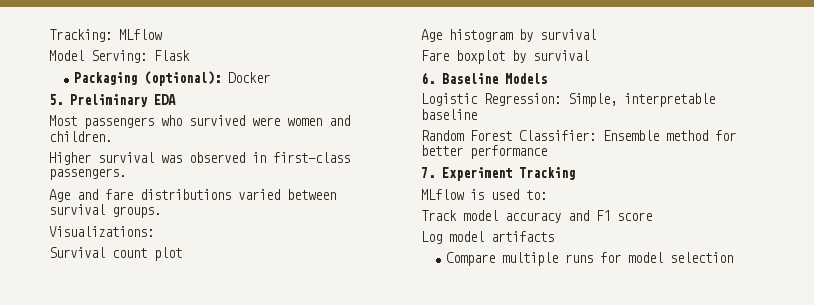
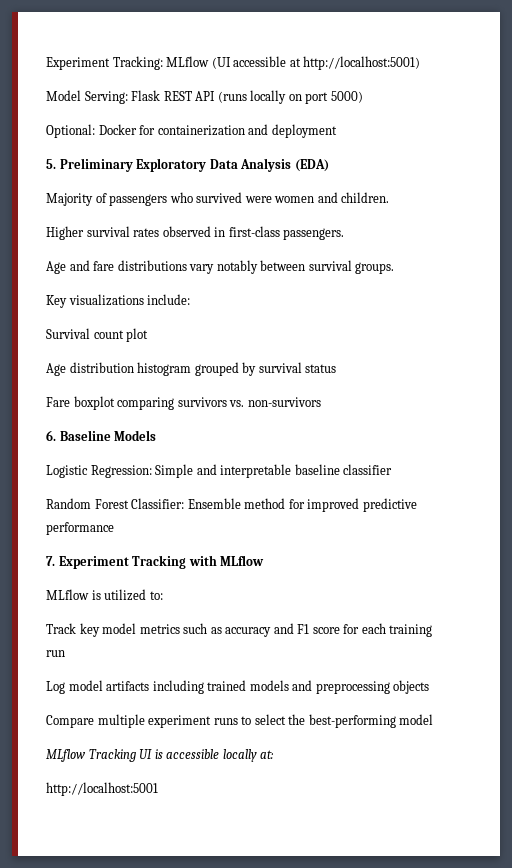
(49, 35) none -> [46,57,110,70] Experiment
(162, 34) none -> [211,56,421,70] (UI accessible at http://localhost:5001)
[73,71,270,86] [49,94,176,107] [49,115,77,126] // Packaging (optional): Docker // 5. Preliminary EDA // Most -> [163,90,363,104] [46,124,337,138] [46,158,329,172] [46,193,107,206] REST API (runs locally on port 5000) // Optional: Docker for containerization and deployment // 5. Preliminary Exploratory Data Analysis (EDA) // Majority of
[161,155,182,163] was -> [133,228,160,237] rates
[238,189,280,200] varied -> [189,260,258,274] vary notably
[49,226,154,237] Visualizations: -> [46,294,191,308] Key visualizations include:
[449,29,596,42] histogram by survival -> [69,362,337,376] distribution histogram grouped by survival status
[512,50,589,63] by survival -> [117,397,321,410] comparing survivors vs. non-survivors
[568,93,617,107] Simple, -> [155,464,217,478] Simple and
(477, 114) none -> [343,464,393,475] classifier
[421,145,463,156] better -> [307,498,417,512] improved predictive
(575, 173) none -> [188,555,265,566] with MLflow
[491,189,519,200] used -> [104,589,147,601] utilized
[463,210,498,221] model -> [79,623,222,637] key model metrics such as
(652, 216) none -> [343,623,433,637] [46,650,65,657] for each training run
[445,252,733,266] // Compare multiple runs for model selection -> [152,680,430,694] [46,714,434,728] [46,749,275,762] [46,782,158,796] including trained models and preprocessing objects // Compare multiple experiment runs to select the best-performing model // MLflow Tracking UI is accessible locally at: // http://localhost:5001

